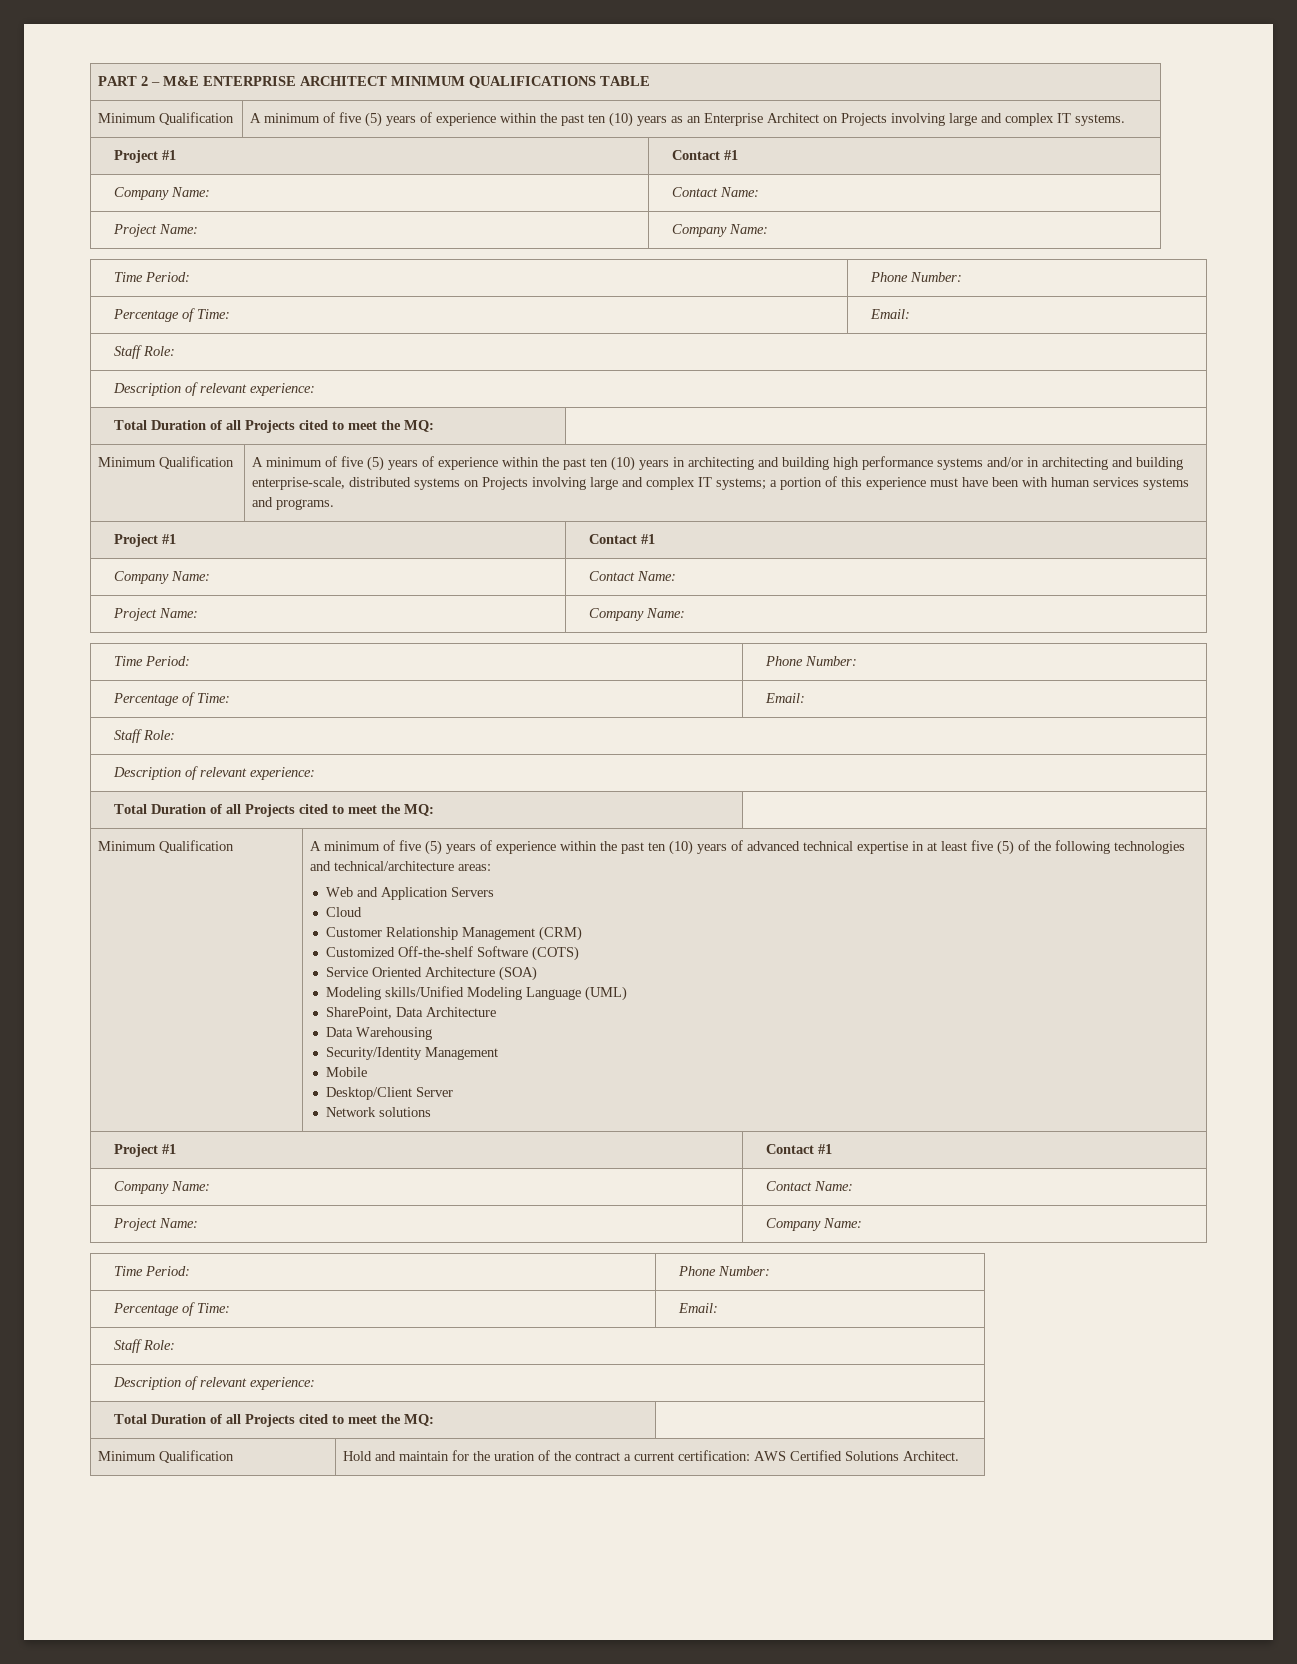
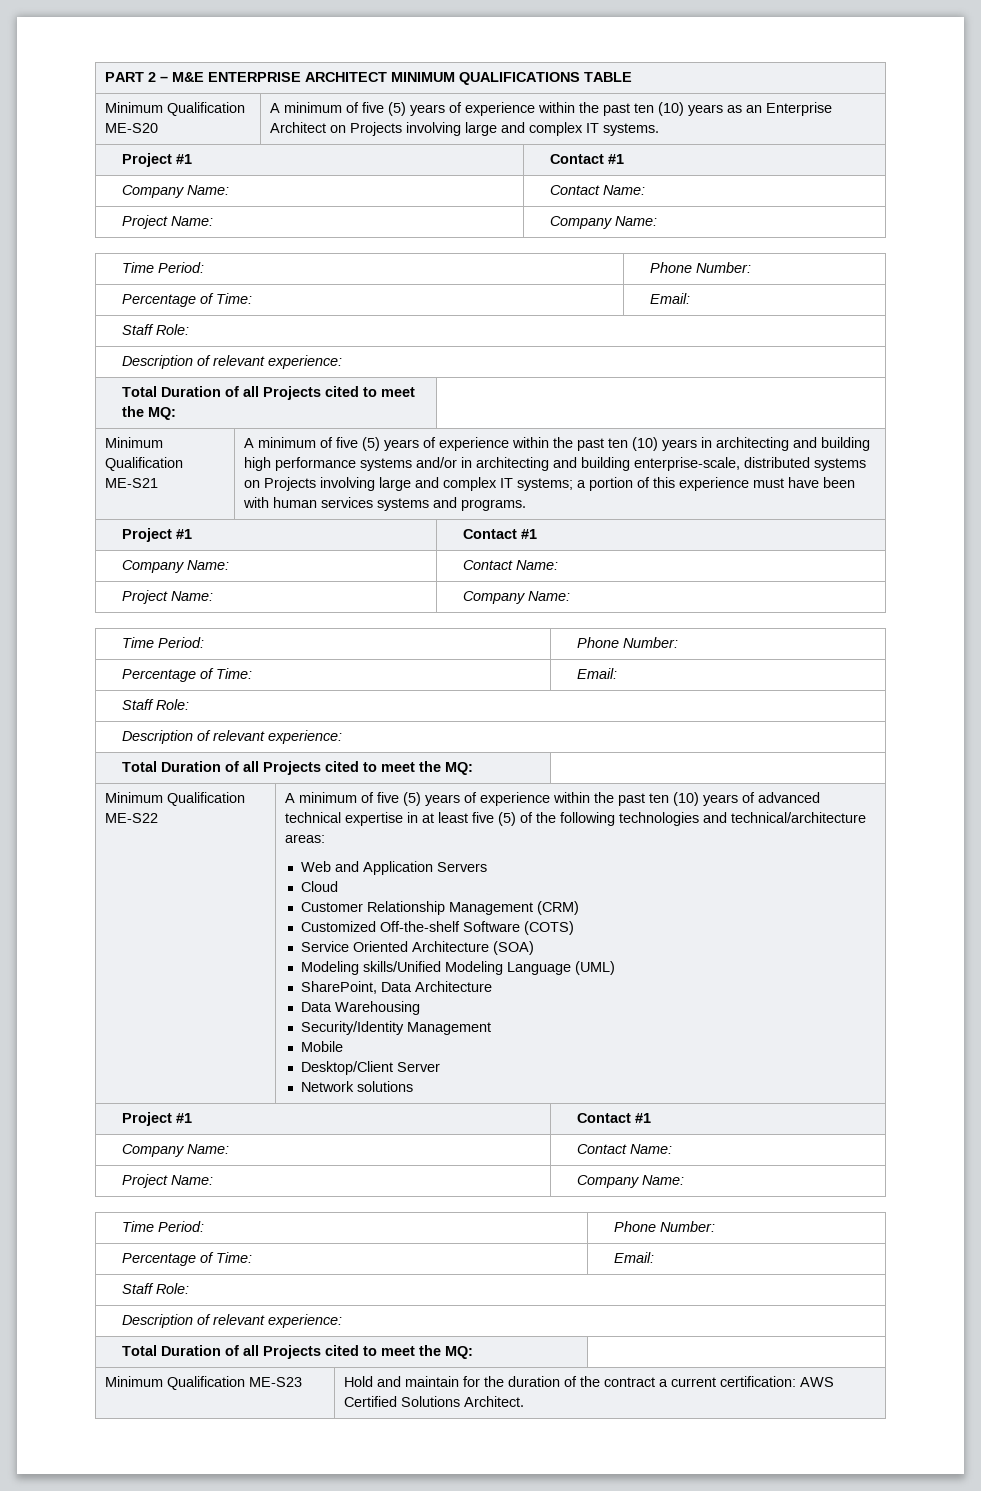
(234, 118) none -> [104,123,158,133] ME-S20
(234, 462) none -> [104,478,158,488] ME-S21
(234, 846) none -> [104,813,158,823] ME-S22
(234, 1456) none -> [248,1377,302,1387] ME-S23
[493,1451,535,1461] uration -> [507,1376,560,1387] duration

